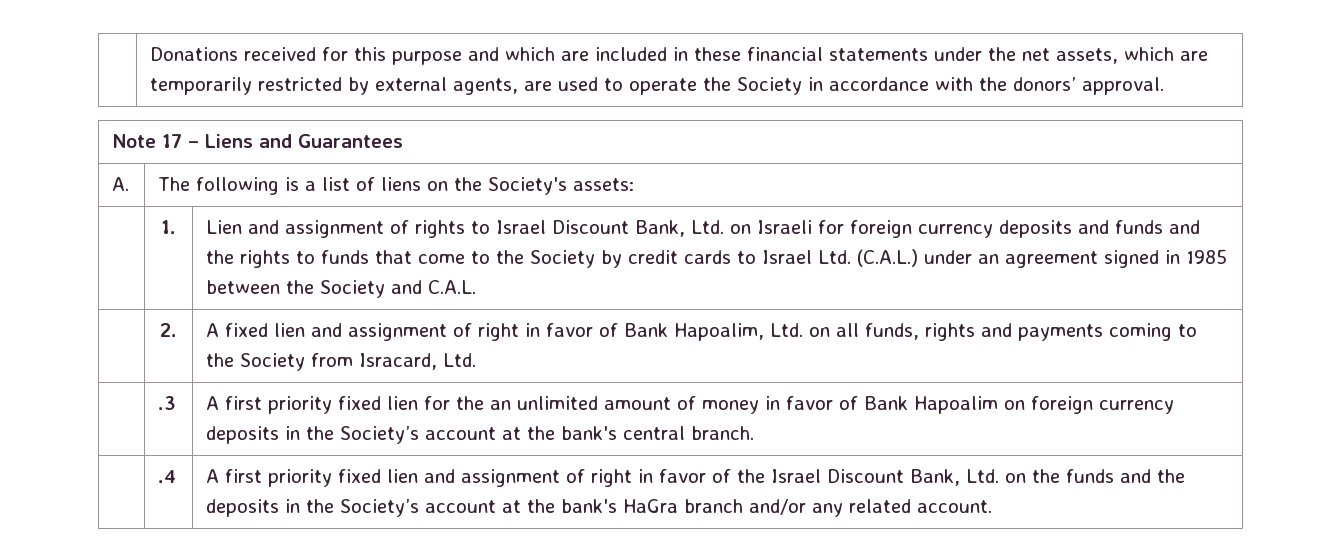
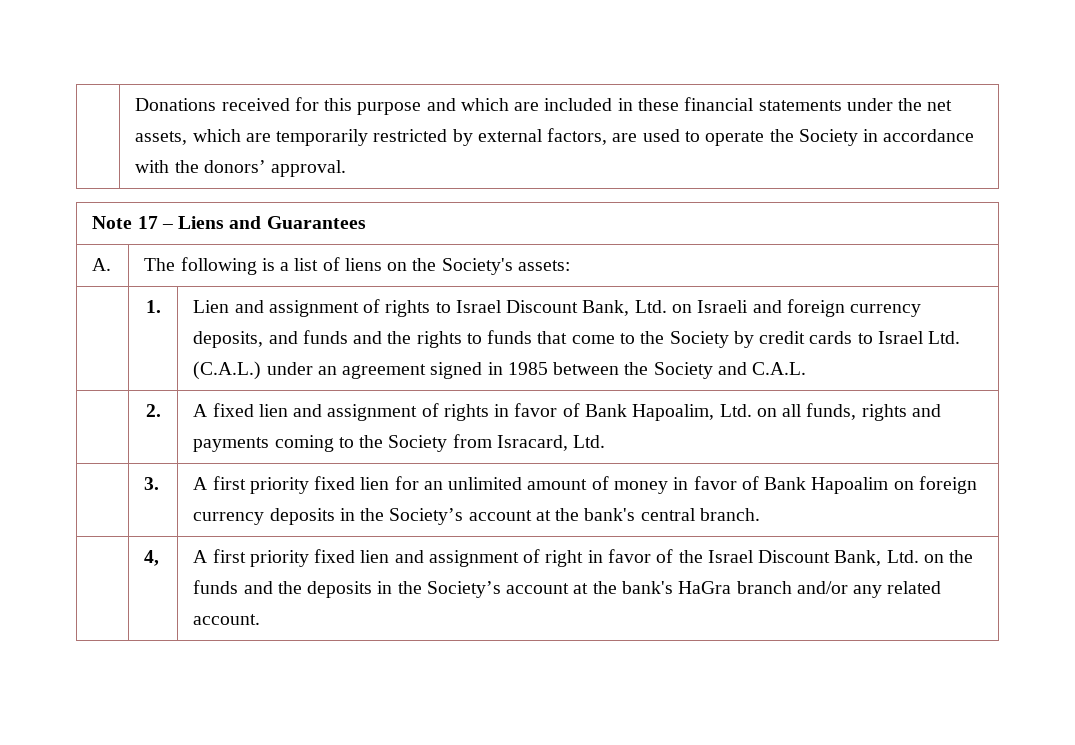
[453,78,519,95] agents, -> [547,128,608,145] factors,
[818,220,1073,238] for foreign currency deposits -> [752,299,922,317] [193,331,264,348] and foreign currency deposits,
[478,323,520,341] right -> [443,404,489,421] rights
[158,396,177,410] .3 -> [144,477,160,490] 3.
[456,396,485,410] the -> (419, 483) none
[158,470,177,483] .4 -> [144,550,160,566] 4,

